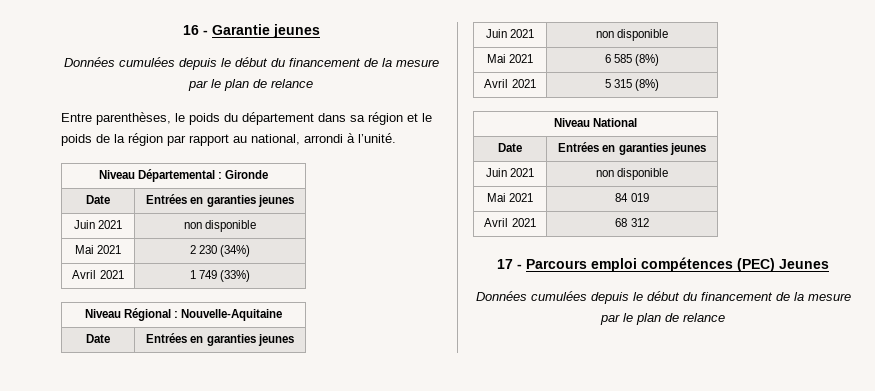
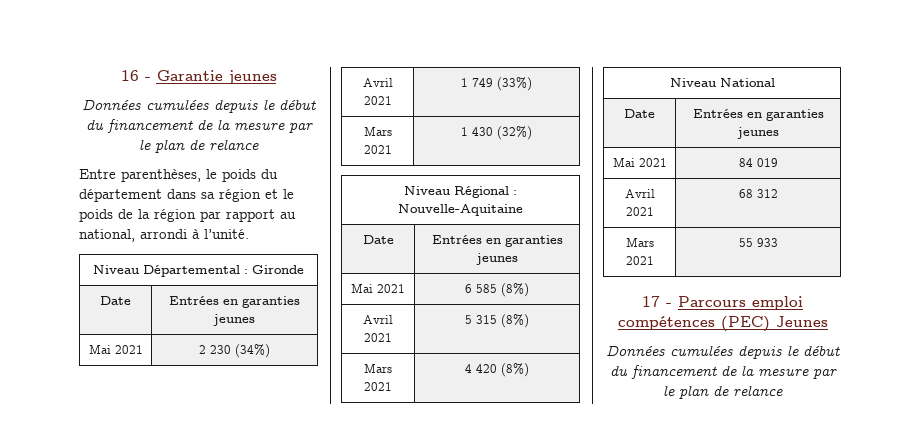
[73,220,123,229] [183,220,257,232] // Juin 2021 | non disponible -> (255, 320) none
(251, 276) none -> [363,126,392,136] [363,145,392,154] [461,126,532,140] // Mars 2021 | 1 430 (32%)
[485,29,535,38] [595,29,669,41] // Juin 2021 | non disponible -> (518, 259) none
(660, 85) none -> [364,363,392,373] [364,382,392,391] [465,363,529,377] // Mars 2021 | 4 420 (8%)
[485,168,535,177] [595,168,669,180] // Juin 2021 | non disponible -> (779, 133) none
(649, 222) none -> [625,237,654,247] [625,256,654,265] [738,238,778,247] // Mars 2021 | 55 933

